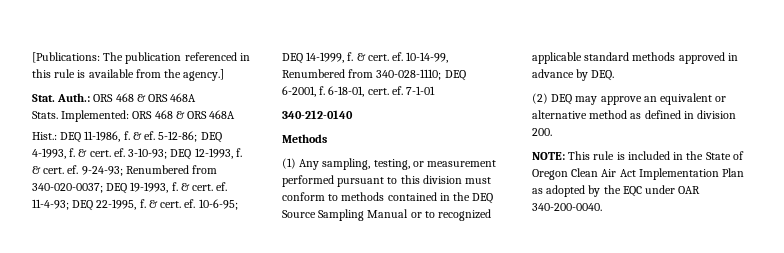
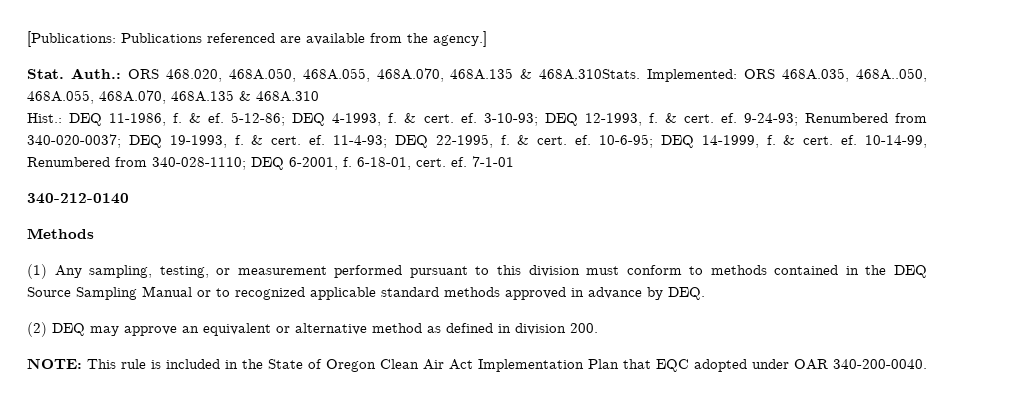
[103,52,250,64] [32,69,86,78] The publication referenced in this rule is -> [121,33,301,43] Publications referenced are
[115,93,197,102] [32,110,236,122] 468 & ORS 468A // Stats. Implemented: ORS 468 & ORS 468A -> [165,68,927,82] [27,90,319,104] 468.020, 468A.050, 468A.055, 468A.070, 468A.135 & 468A.310Stats. Implemented: ORS 468A.035, 468A..050, 468A.055, 468A.070, 468A.135 & 468A.310
[532,185,642,197] as adopted by the EQC -> [623,359,747,372] that EQC adopted

